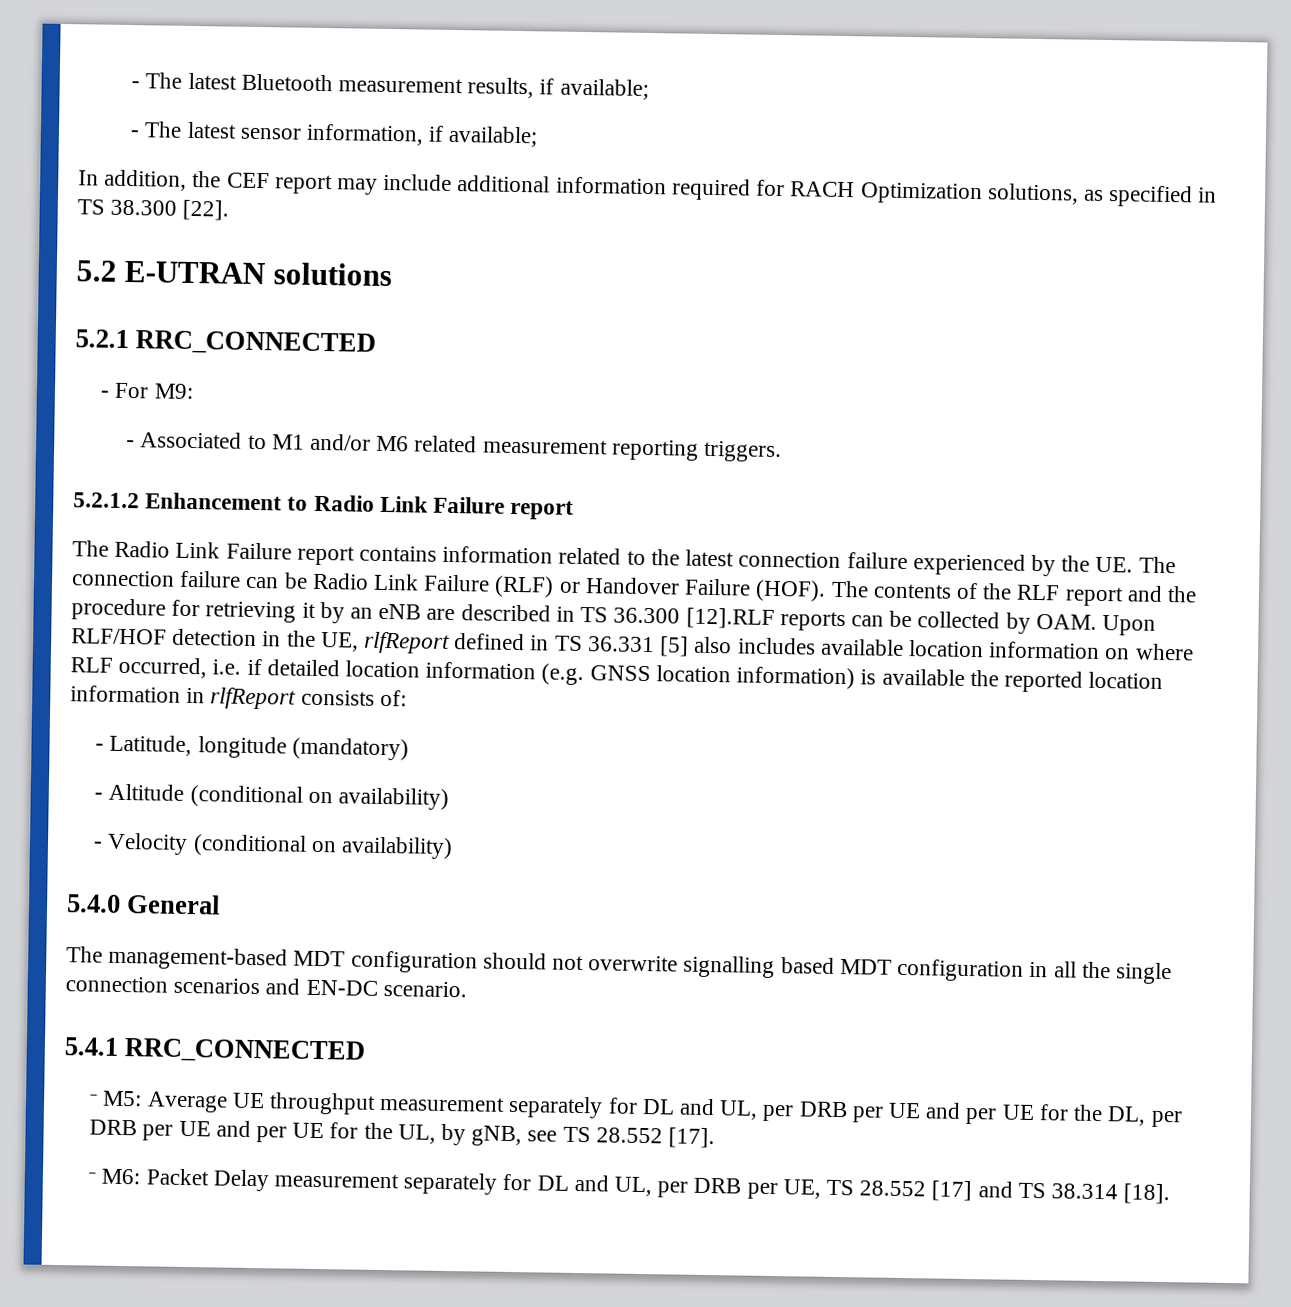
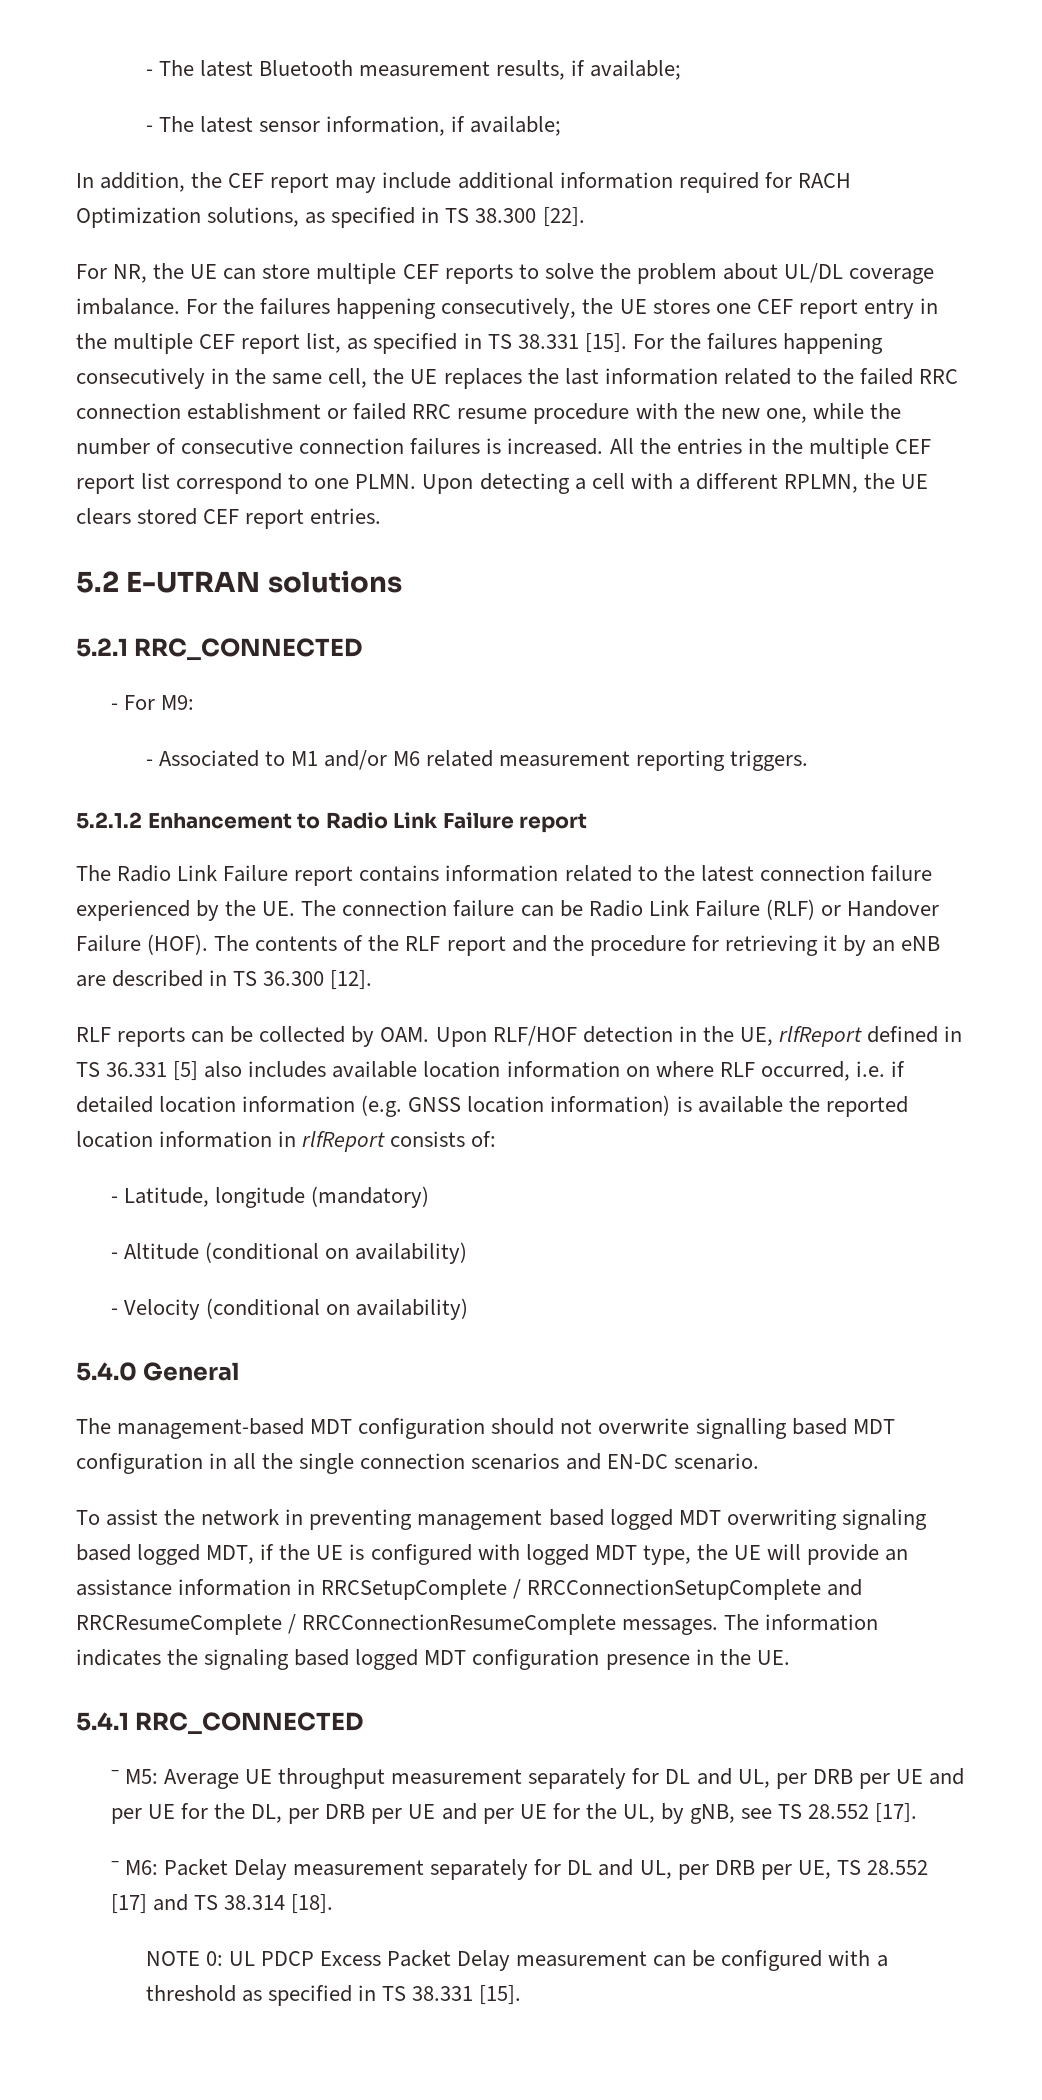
(230, 210) none -> [76,263,935,284] [76,298,938,319] [76,333,884,354] [76,368,959,389] [76,403,901,424] [76,438,931,459] [76,473,929,494] [76,508,382,529] // For NR, the UE can store multiple CEF reports to solve the problem about UL/DL coverage imbalance. For the failures happening consecutively, the UE stores one CEF report entry in the multiple CEF report list, as specified in TS 38.331 [15]. For the failures happening consecutively in the same cell, the UE replaces the last information related to the failed RRC connection establishment or failed RRC resume procedure with the new one, while the number of consecutive connection failures is increased. All the entries in the multiple CEF report list correspond to one PLMN. Upon detecting a cell with a different RPLMN, the UE clears stored CEF report entries.
[685,607,775,629] [12].RLF -> [330,970,373,990] [76,1027,111,1042] [12]. // RLF
(467, 989) none -> [76,1509,927,1530] [76,1544,909,1565] [76,1579,863,1600] [76,1614,879,1635] [76,1649,790,1670] // To assist the network in preventing management based logged MDT overwriting signaling based logged MDT, if the UE is configured with logged MDT type, the UE will provide an assistance information in RRCSetupComplete / RRCConnectionSetupComplete and RRCResumeComplete / RRCConnectionResumeComplete messages. The information indicates the signaling based logged MDT configuration presence in the UE.
(1171, 1194) none -> [145,1950,888,1971] [145,1985,522,2006] // NOTE 0: UL PDCP Excess Packet Delay measurement can be configured with a threshold as specified in TS 38.331 [15].

